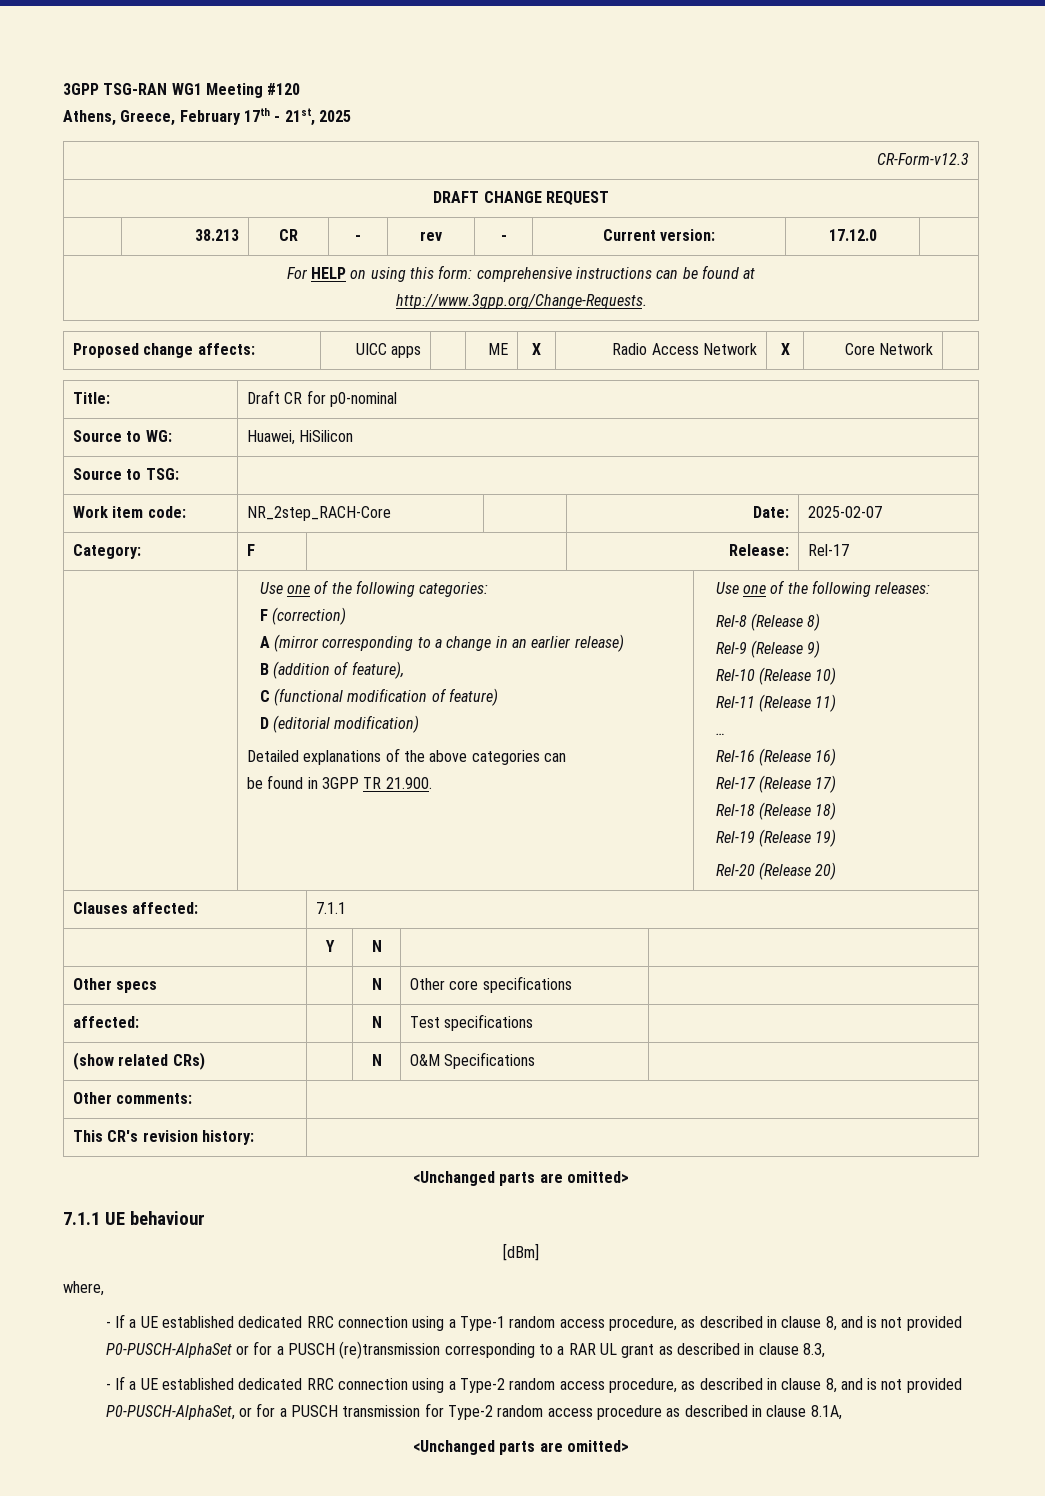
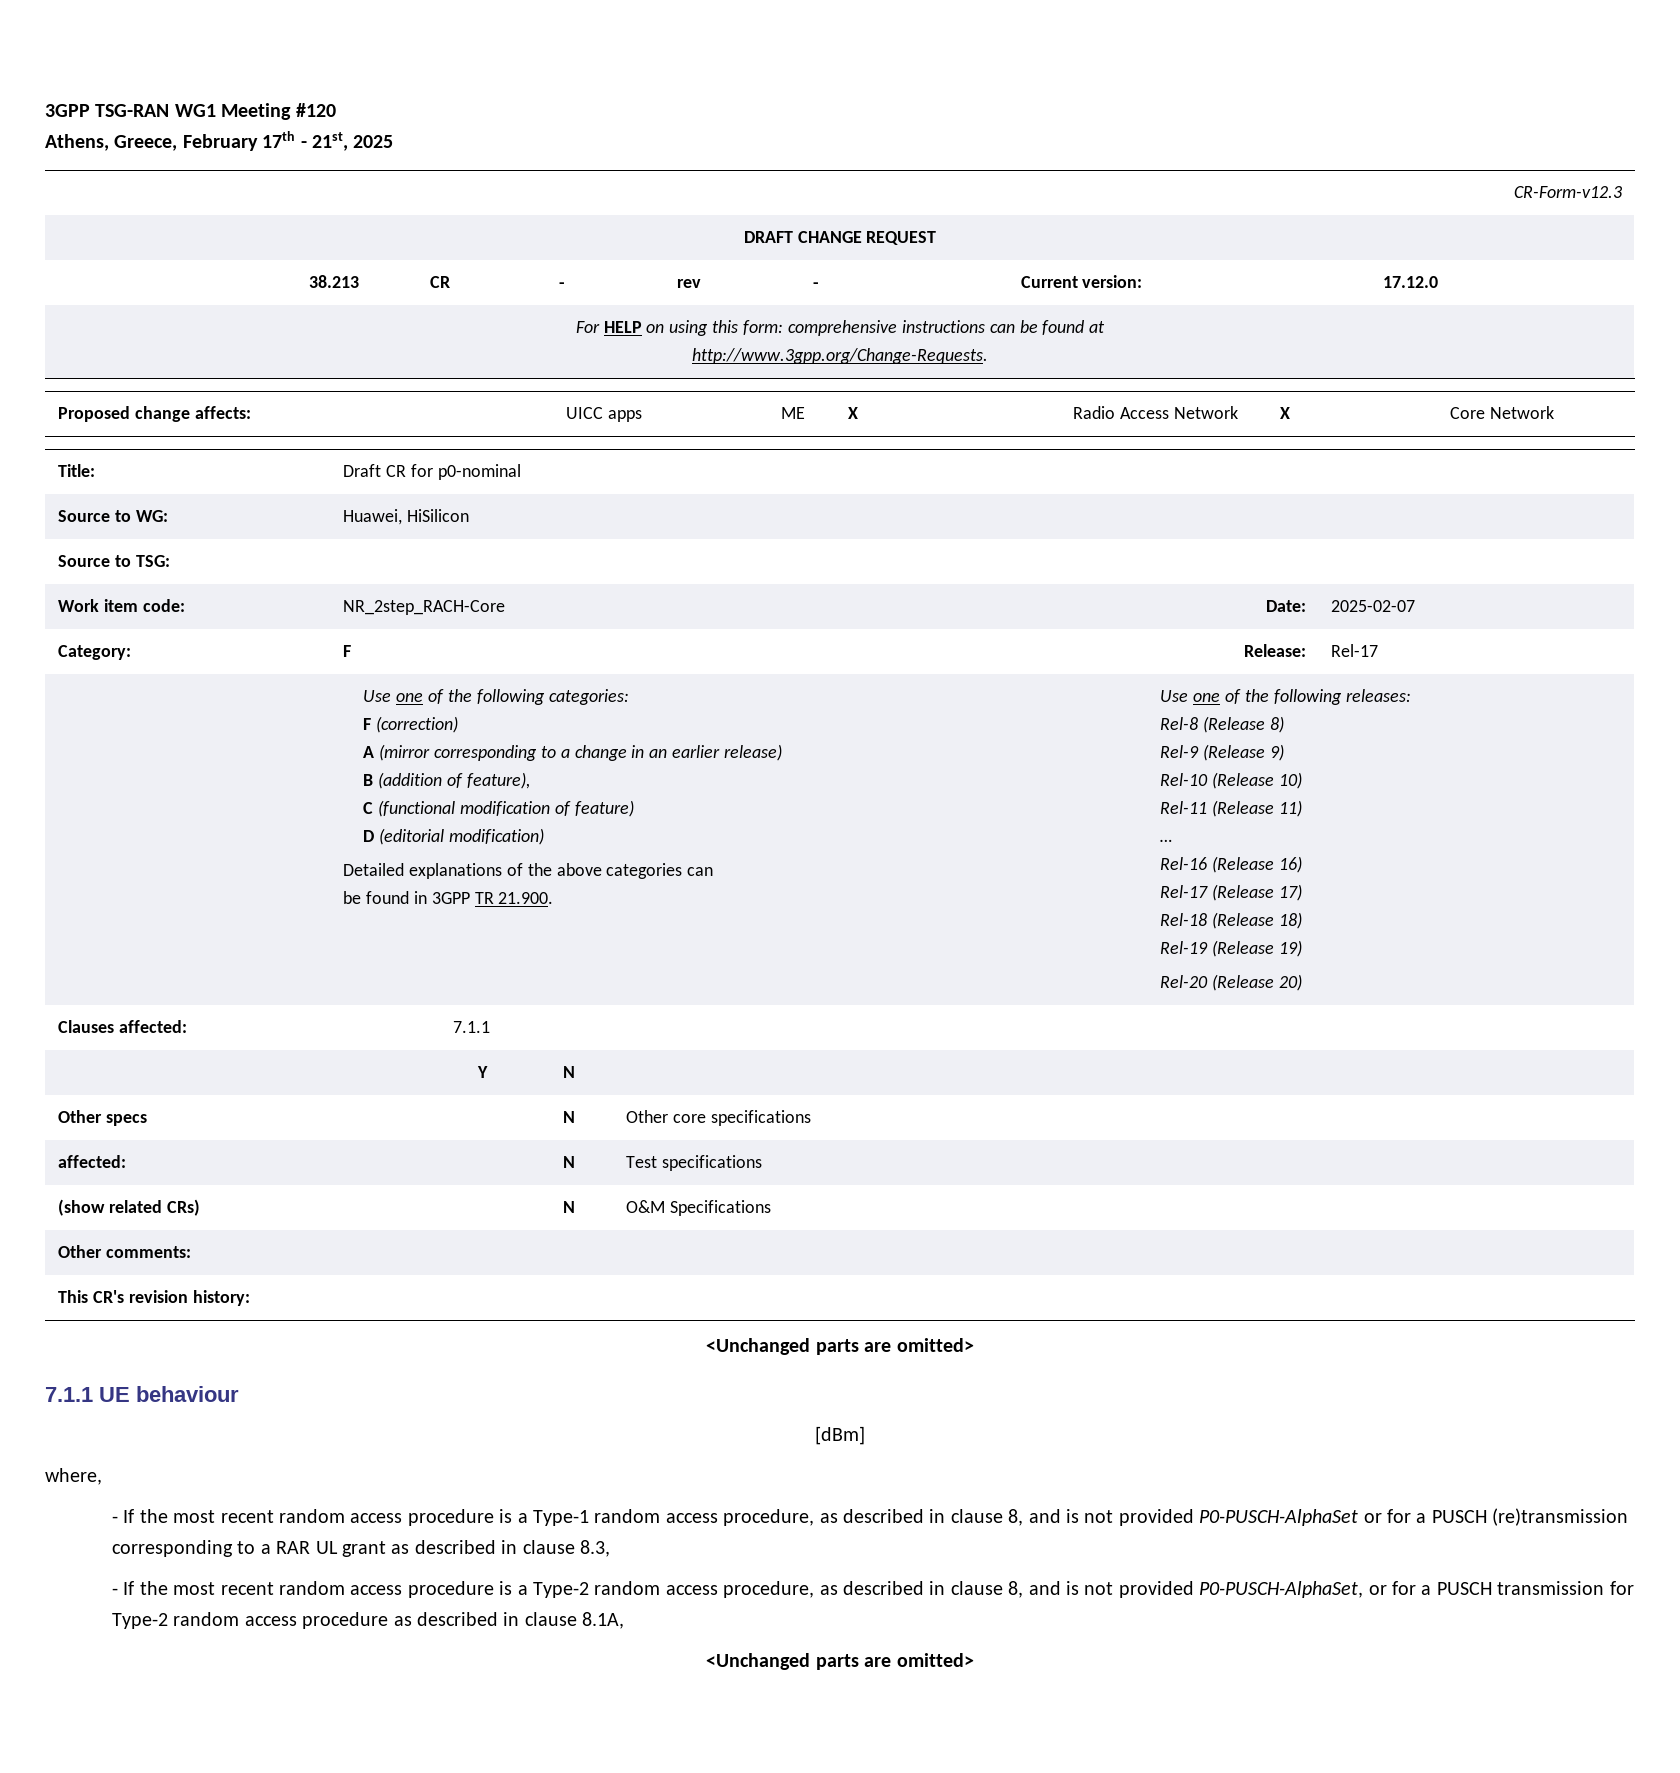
[129,1316,445,1331] a UE established dedicated RRC connection using -> [139,1509,513,1526] the most recent random access procedure is
[129,1378,445,1393] a UE established dedicated RRC connection using -> [139,1581,513,1598] the most recent random access procedure is

